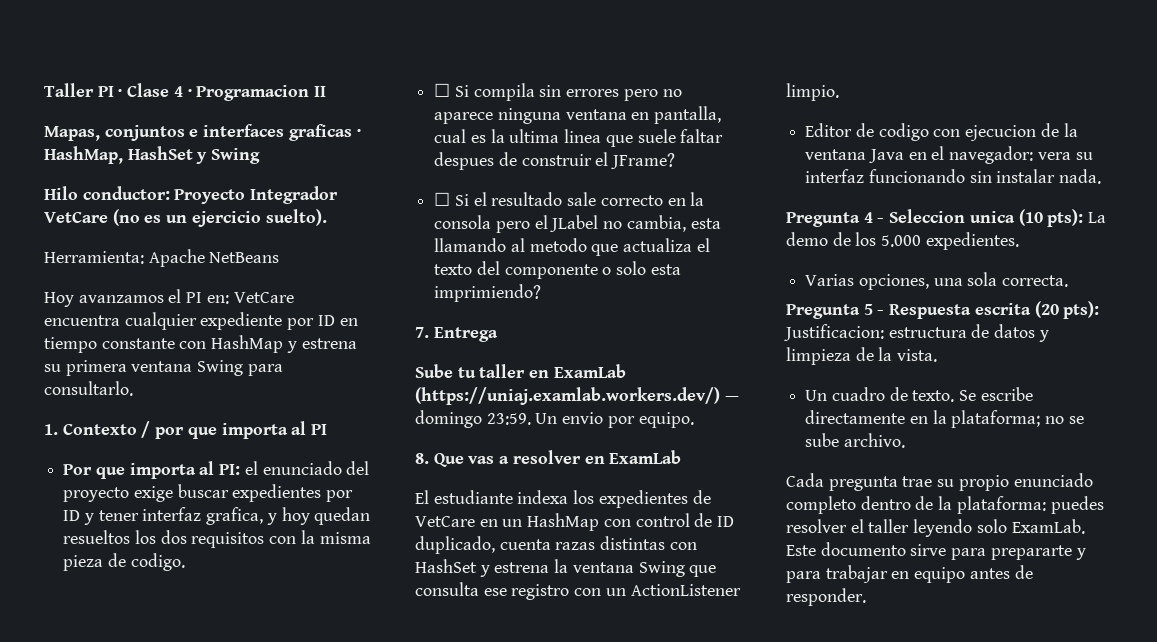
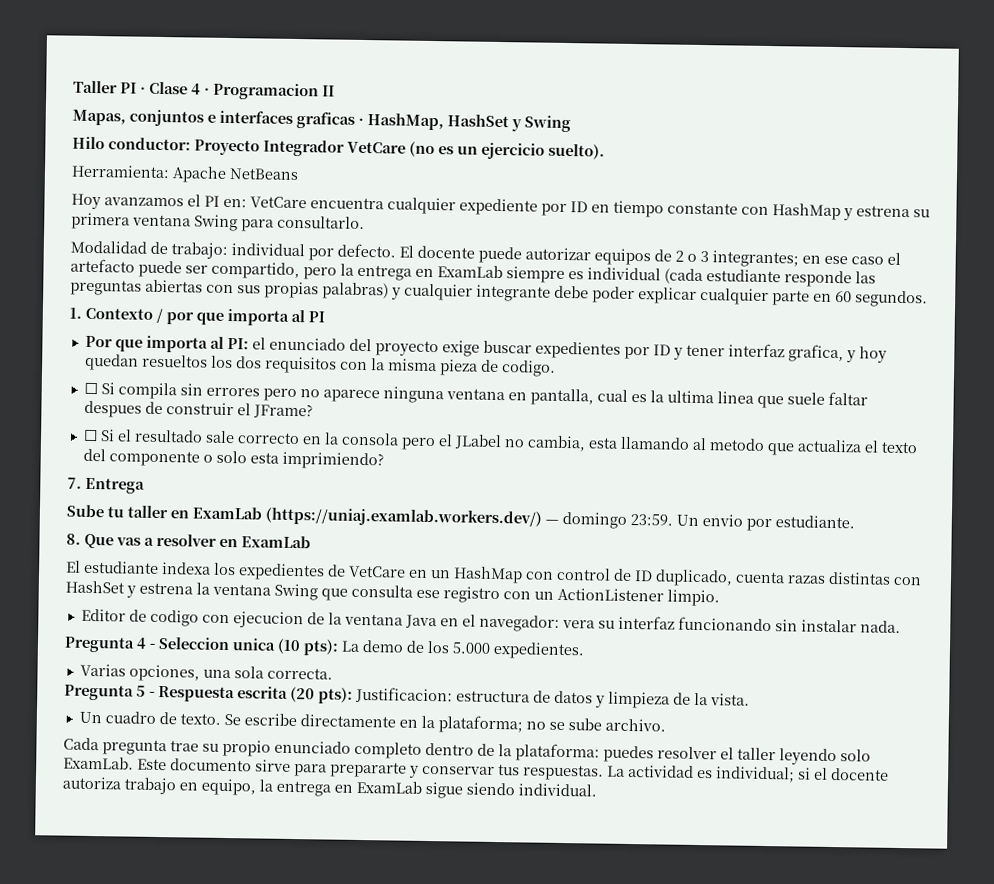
(133, 388) none -> [70,240,901,268] [70,258,876,288] [70,279,928,308] // Modalidad de trabajo: individual por defecto. El docente puede autorizar equipos de 2 o 3 integrantes; en ese caso el artefacto puede ser compartido, pero la entrega en ExamLab siempre es individual (cada estudiante responde las preguntas abiertas con sus propias palabras) y cualquier integrante debe poder explicar cualquier parte en 60 segundos.
[638,412,694,428] equipo. -> [775,515,855,529] estudiante.
[786,565,1033,583] [786,588,866,606] para trabajar en equipo antes de responder. -> [422,764,889,783] [62,776,597,799] conservar tus respuestas. La actividad es individual; si el docente autoriza trabajo en equipo, la entrega en ExamLab sigue siendo individual.

